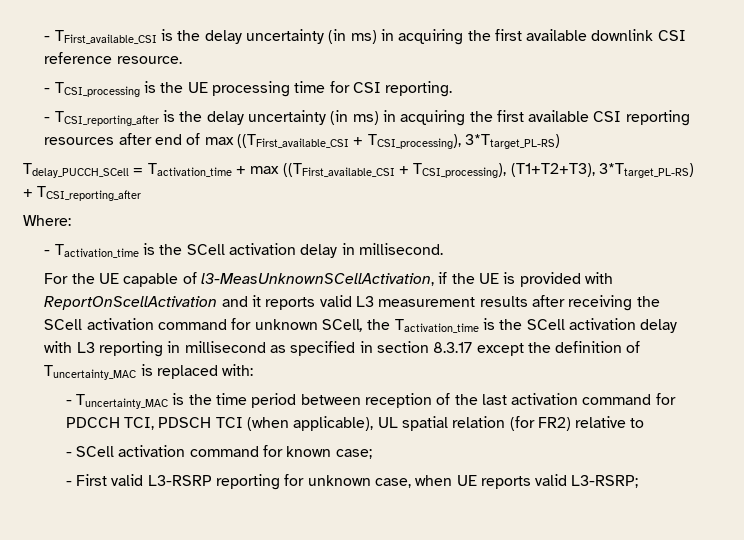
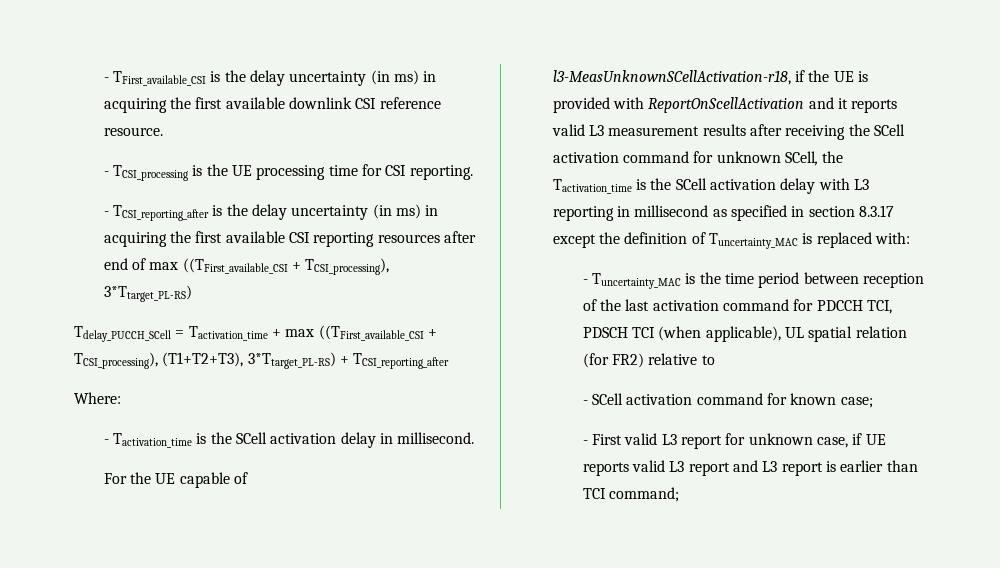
[200,273,434,286] l3-MeasUnknownSCellActivation, -> [552,70,791,85] l3-MeasUnknownSCellActivation-r18,
[147,474,280,490] L3-RSRP reporting -> [661,434,722,449] L3 report
[415,475,453,486] when -> [852,433,863,445] if
[571,475,639,488] L3-RSRP; -> [669,460,918,476] [582,487,679,502] L3 report and L3 report is earlier than TCI command;

